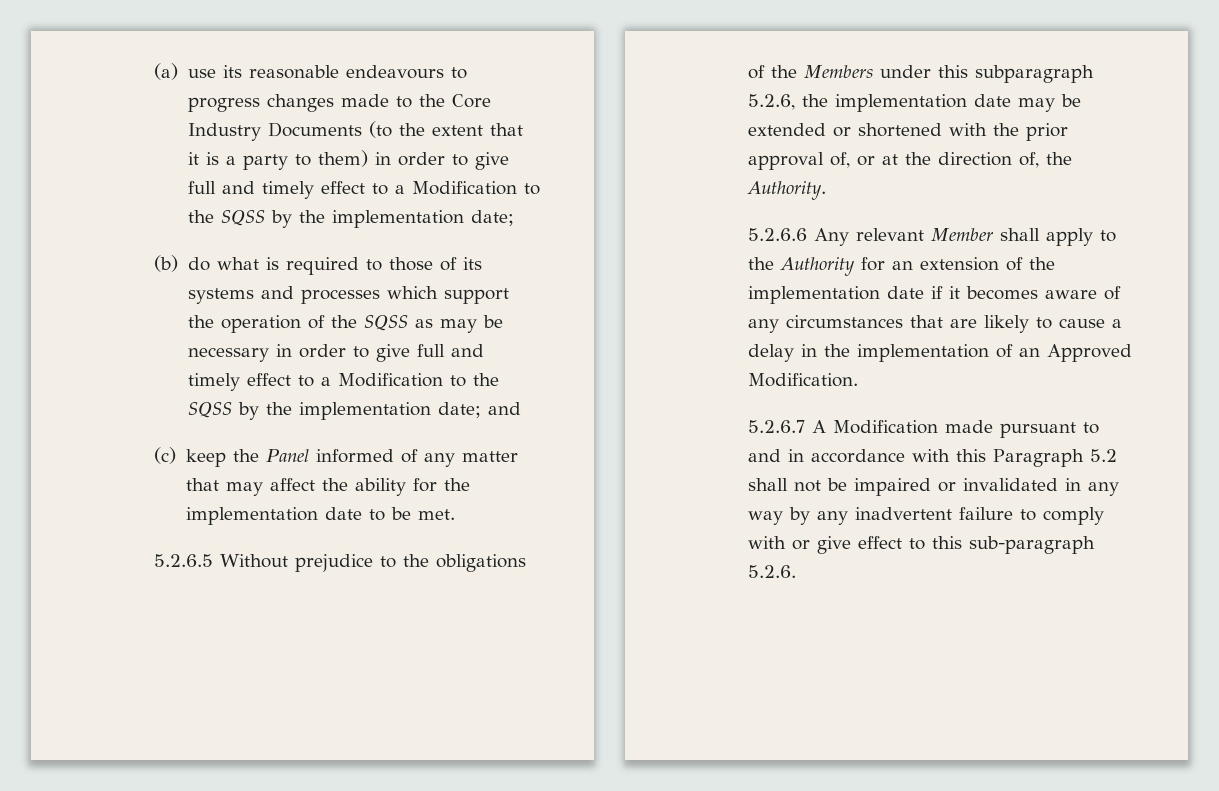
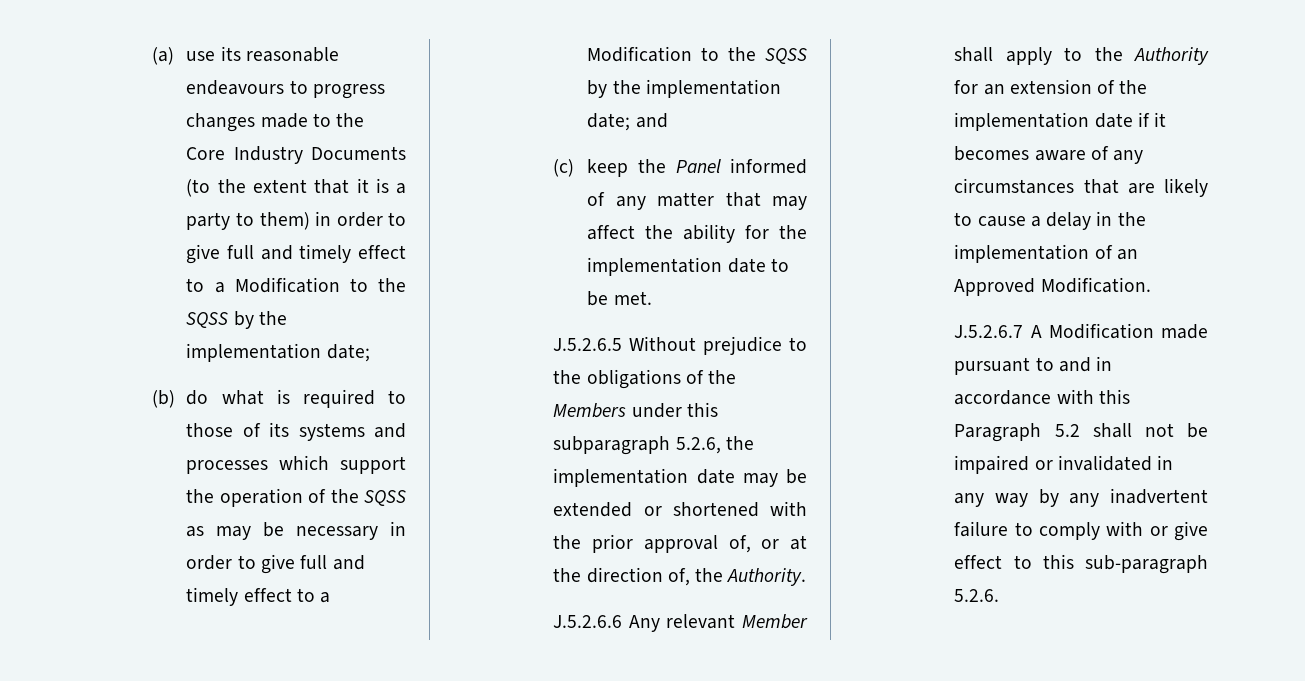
[154,554,214,567] 5.2.6.5 -> [553,338,623,351] J.5.2.6.5
[748,228,808,241] 5.2.6.6 -> [553,615,623,628] J.5.2.6.6
[748,420,806,433] 5.2.6.7 -> [954,325,1024,338] J.5.2.6.7

